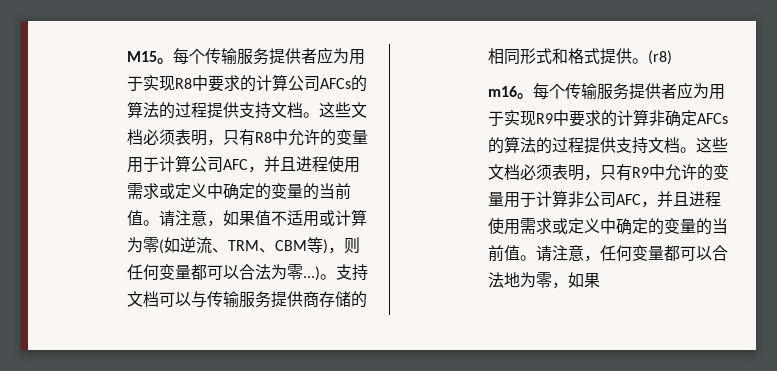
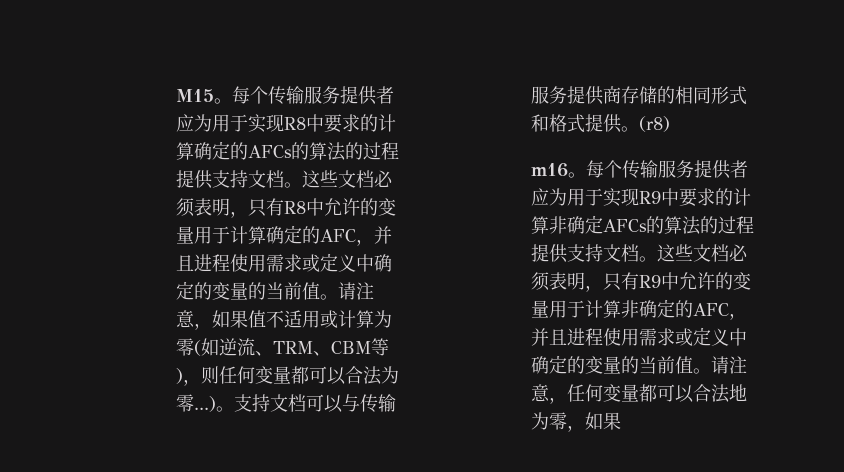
[287,75,320,91] 公司 -> [194,141,249,160] 确定的
[190,156,223,172] 公司 -> [266,225,321,244] 确定的
[583,191,616,207] 公司 -> [639,299,694,318] 确定的

